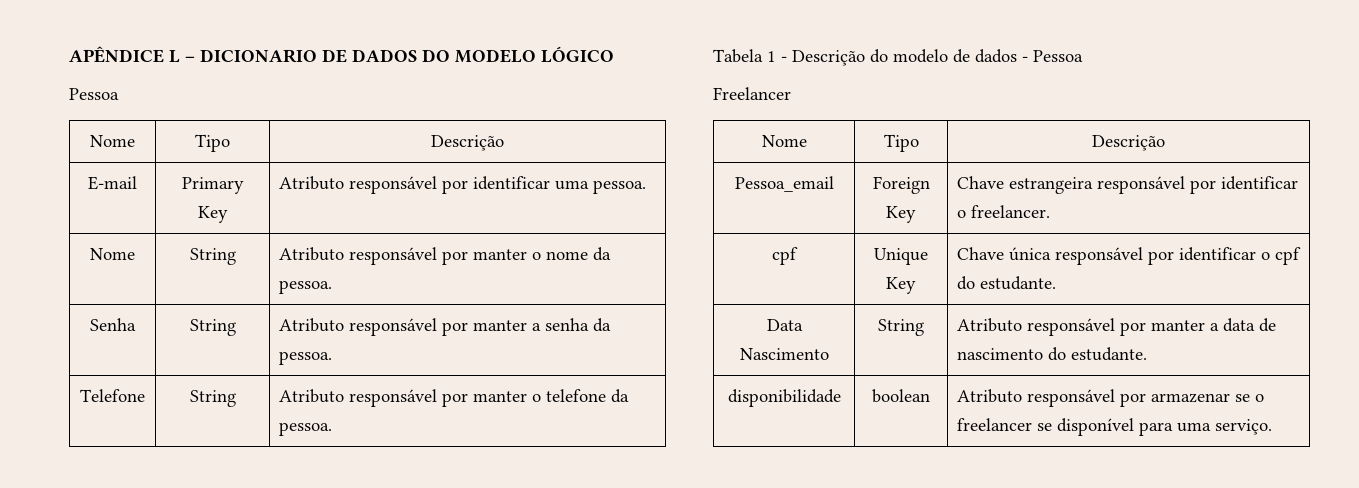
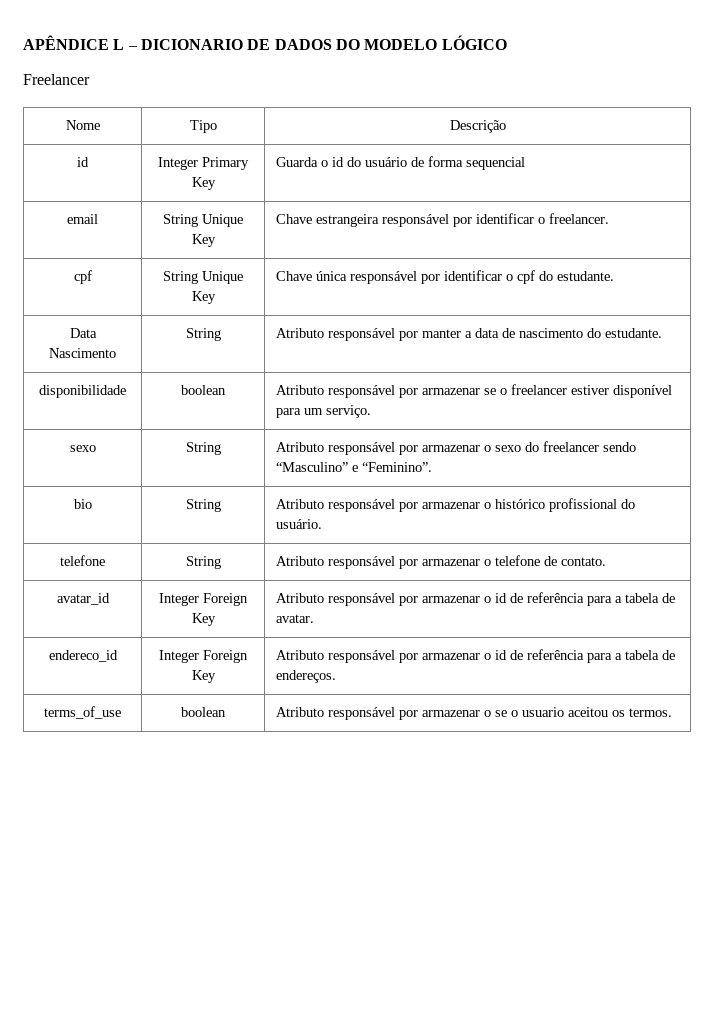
[69,88,119,100] [90,135,135,147] [195,134,230,152] [431,135,505,151] [88,176,137,190] [181,177,244,194] [197,206,228,223] [279,176,647,194] [90,248,135,260] [189,248,236,265] [279,247,612,265] [279,280,333,294] [90,318,136,331] [189,319,236,336] [279,318,612,336] [279,351,333,365] [80,389,145,402] [189,390,236,407] [279,389,630,407] [279,422,333,436] [713,49,1083,66] [713,87,791,100] [761,135,807,147] [883,134,919,152] [1092,135,1165,151] [734,176,834,192] [872,176,930,194] Pessoa // Nome | Tipo | Descrição // E-mail | Primary Key | Atributo responsável por identificar uma pessoa. // Nome | String | Atributo responsável por manter o nome da pessoa. // Senha | String | Atributo responsável por manter a senha da pessoa. // Telefone | String | Atributo responsável por manter o telefone da pessoa. // Tabela 1 - Descrição do modelo de dados - Pessoa // Freelancer // Nome | Tipo | Descrição // Pessoa_email | Foreign -> [23,74,90,85] [65,120,100,130] [189,120,217,133] [449,120,506,133] [77,157,89,167] [158,157,249,170] [191,177,216,190] [275,156,525,170] [67,214,98,224] [163,214,243,227] Freelancer // Nome | Tipo | Descrição // id | Integer Primary Key | Guarda o id do usuário de forma sequencial // email | String Unique
(798, 256) none -> [163,271,198,284] String
[1037,423,1053,431] se -> [570,385,609,395] estiver
[1177,422,1212,432] uma -> [303,408,323,415] um
(1273, 427) none -> [69,445,96,452] [185,442,221,455] [275,441,636,455] [275,462,432,472] [73,499,92,509] [185,499,221,512] [275,498,635,512] [275,519,322,529] [60,555,105,566] [185,556,221,569] [275,555,606,569] [56,593,110,605] [159,593,248,606] [191,613,216,626] [275,592,675,606] [275,614,314,623] [48,650,118,662] [159,650,248,663] [191,670,216,683] [275,649,675,663] [275,670,336,683] [44,706,121,719] [181,707,226,717] [275,707,672,720] // sexo | String | Atributo responsável por armazenar o sexo do freelancer sendo “Masculino” e “Feminino”. // bio | String | Atributo responsável por armazenar o histórico profissional do usuário. // telefone | String | Atributo responsável por armazenar o telefone de contato. // avatar_id | Integer Foreign Key | Atributo responsável por armazenar o id de referência para a tabela de avatar. // endereco_id | Integer Foreign Key | Atributo responsável por armazenar o id de referência para a tabela de endereços. // terms_of_use | boolean | Atributo responsável por armazenar o se o usuario aceitou os termos.

